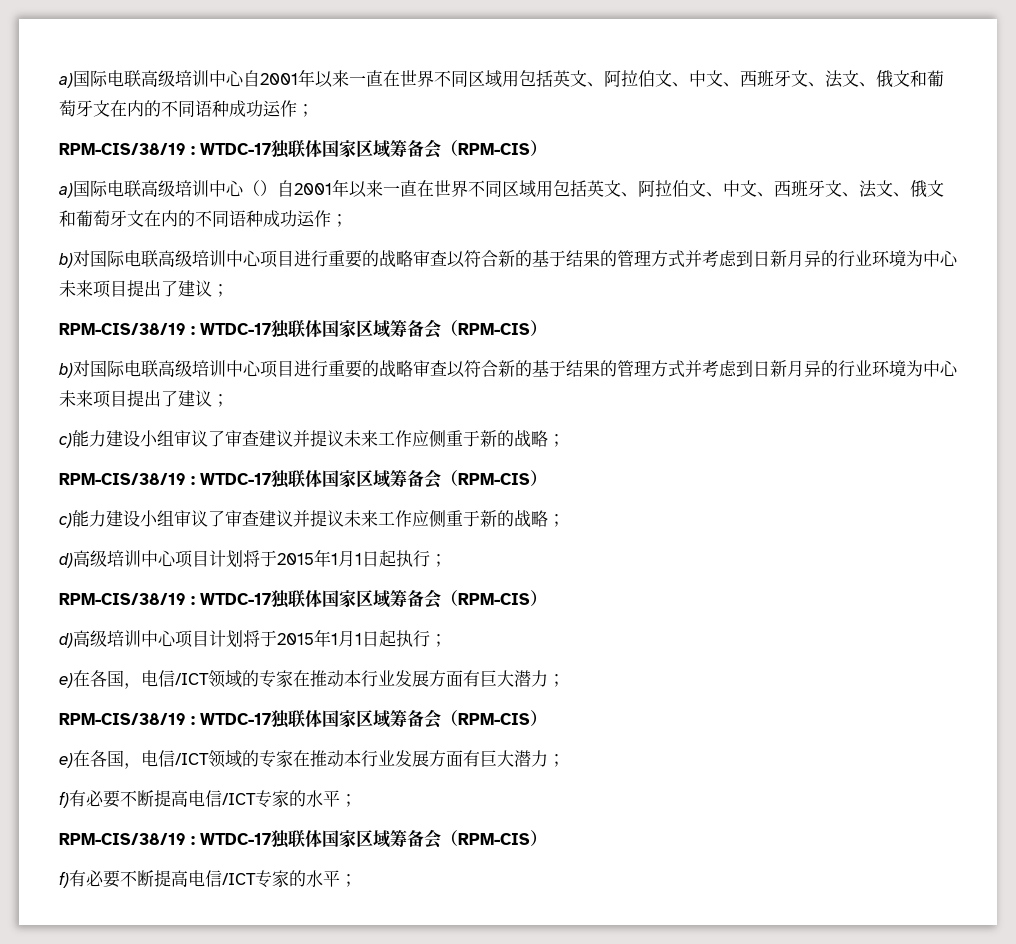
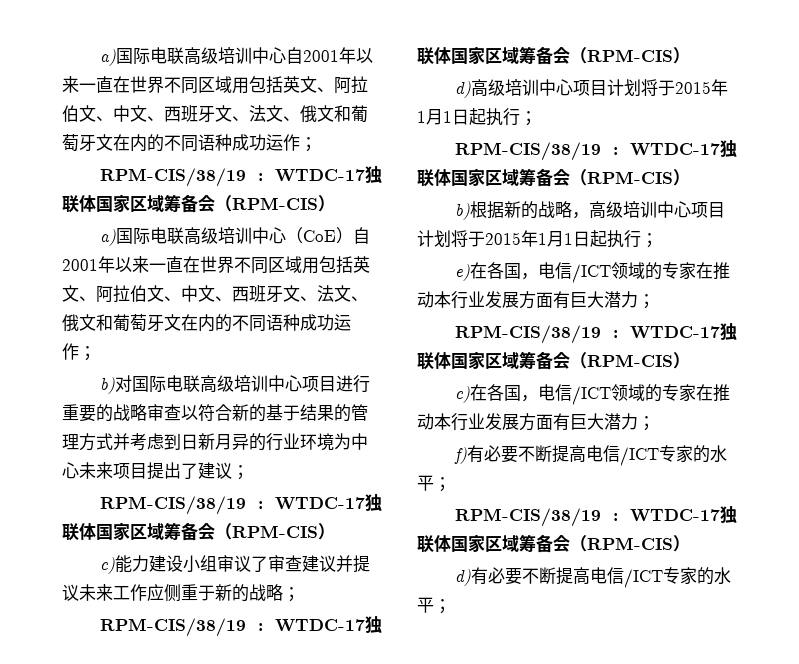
(260, 188) none -> [303,230,337,242] CoE
[59,360,958,378] [59,390,229,408] // b)对国际电联高级培训中心项目进行重要的战略审查以符合新的基于结果的管理方式并考虑到日新月异的行业环境为中心未来项目提出了建议； -> (335, 531) none
[59,510,565,528] // c)能力建设小组审议了审查建议并提议未来工作应侧重于新的战略； -> (690, 55) none
[59,633,73,648] d) -> [455,201,590,220] b)根据新的战略，
[59,753,73,768] e) -> [455,386,471,403] c)
[59,871,69,888] f) -> [455,569,472,586] d)

